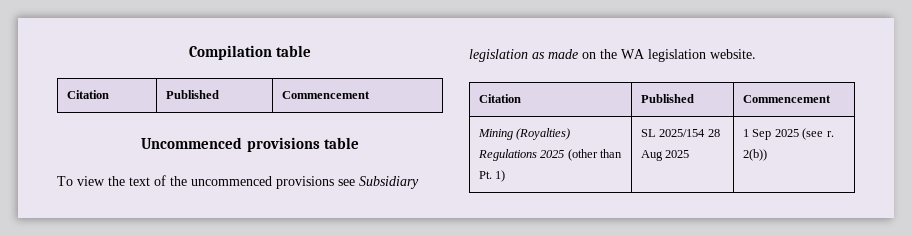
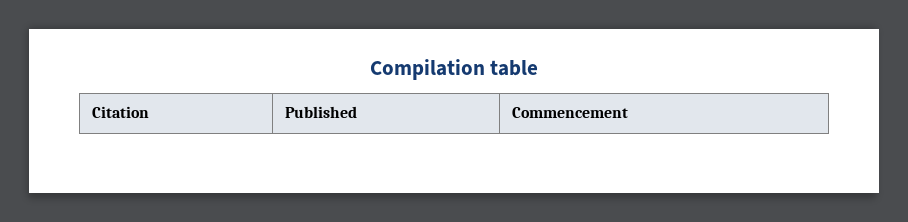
[141,137,359,152] [57,175,419,189] [469,49,756,62] [479,94,522,103] [641,94,695,103] [743,95,832,103] [478,128,571,140] [478,149,623,161] [479,170,506,182] [641,129,720,137] [641,150,690,161] [743,128,834,140] [743,149,768,161] // Uncommenced provisions table // To view the text of the uncommenced provisions see Subsidiary legislation as made on the WA legislation website. // Citation | Published | Commencement // Mining (Royalties) Regulations 2025 (other than Pt. 1) | SL 2025/154 28 Aug 2025 | 1 Sep 2025 (see r. 2(b)) -> (629, 112) none

